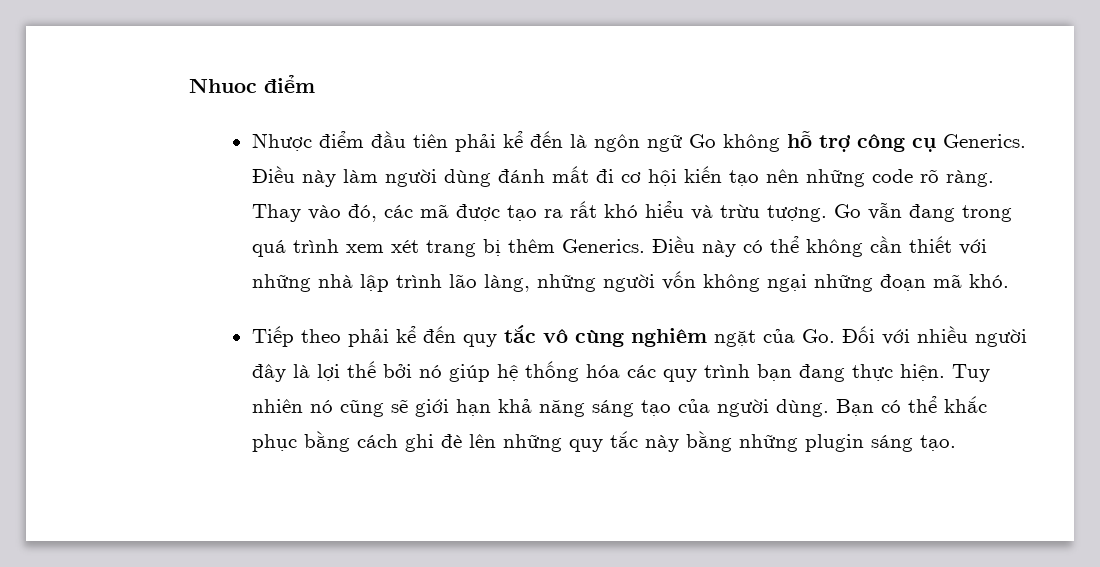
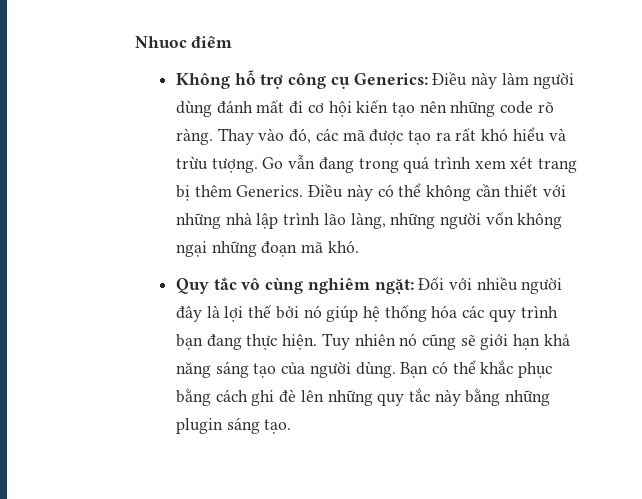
[251,131,780,152] Nhược điểm đầu tiên phải kể đến là ngôn ngữ Go không -> [175,73,230,89] Không
[942,134,1026,148] Generics. -> [353,73,428,85] Generics:
[251,326,497,347] Tiếp theo phải kể đến quy -> [175,278,209,294] Quy
[713,329,835,347] ngặt của Go. -> [374,278,414,294] ngặt:

